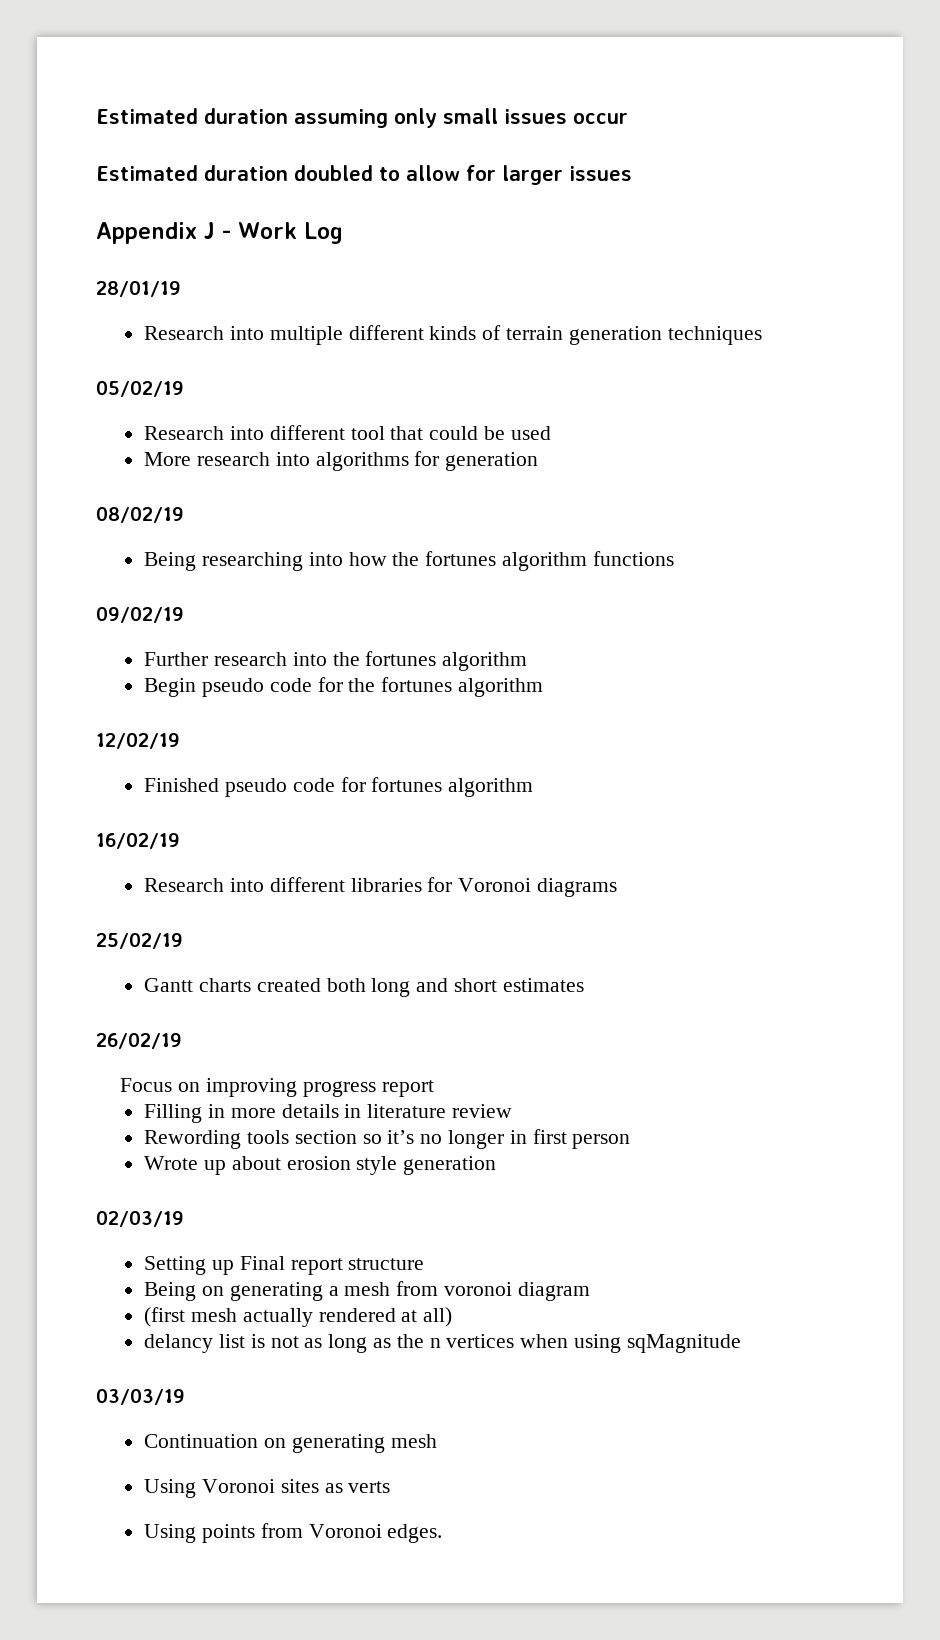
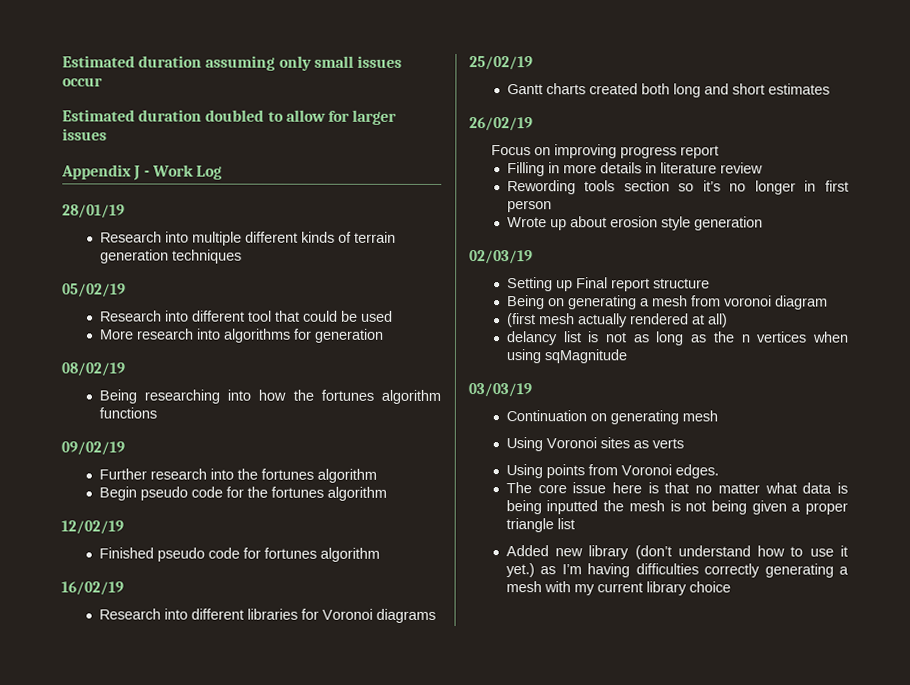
(443, 1533) none -> [505,482,848,494] [505,500,848,515] [505,518,575,533] [505,545,849,560] [505,563,849,578] [505,581,731,596] // The core issue here is that no matter what data is being inputted the mesh is not being given a proper triangle list // Added new library (don’t understand how to use it yet.) as I’m having difficulties correctly generating a mesh with my current library choice

